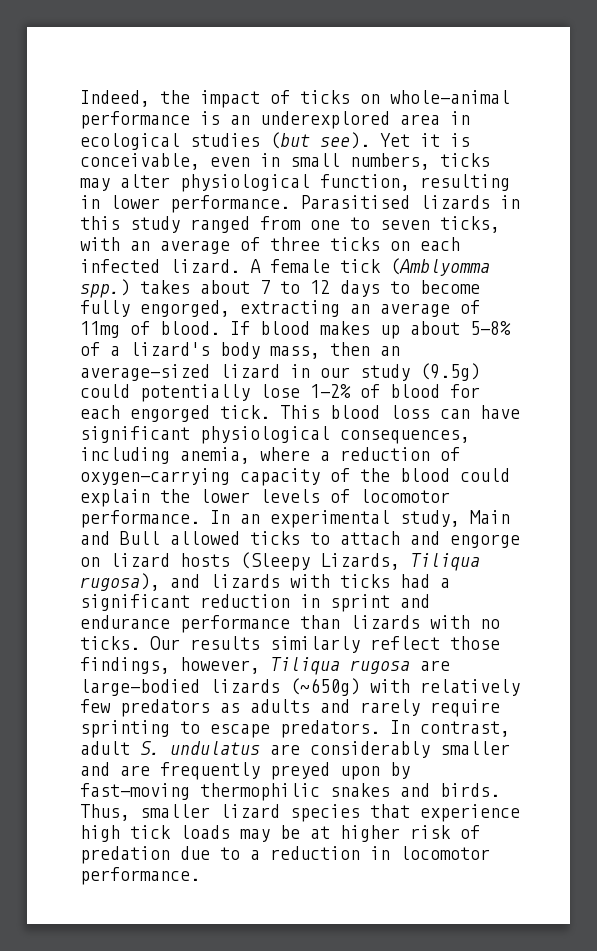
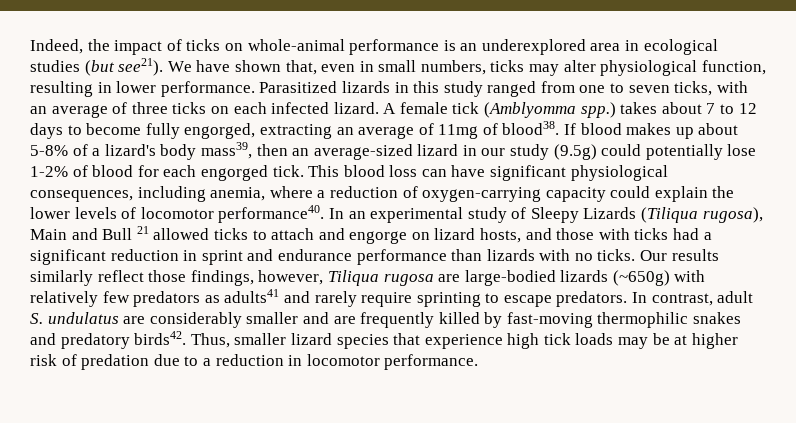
[320,132,470,149] [80,153,200,170] see). Yet it is conceivable, -> [118,58,317,76] see21). We have shown that,
[300,195,410,209] Parasitised -> [259,81,338,93] Parasitized
[160,321,220,335] blood. -> [502,121,560,135] blood38.
[270,346,320,359] mass, -> [200,142,252,159] mass39,
[330,468,450,482] of the blood -> (606, 194) none
[80,510,200,528] performance. -> [218,205,325,223] performance40.
[400,510,460,527] study, -> [467,207,763,223] study of Sleepy Lizards (Tiliqua rugosa),
(160, 538) none -> [136,226,149,234] 21
[180,552,480,571] [80,573,280,591] hosts (Sleepy Lizards, Tiliqua rugosa), and lizards -> [480,228,595,243] hosts, and those
[250,699,310,713] adults -> [224,289,280,303] adults41
[270,762,380,780] preyed upon -> [438,312,480,324] killed
[440,783,500,797] birds. -> [60,331,187,349] predatory birds42.

